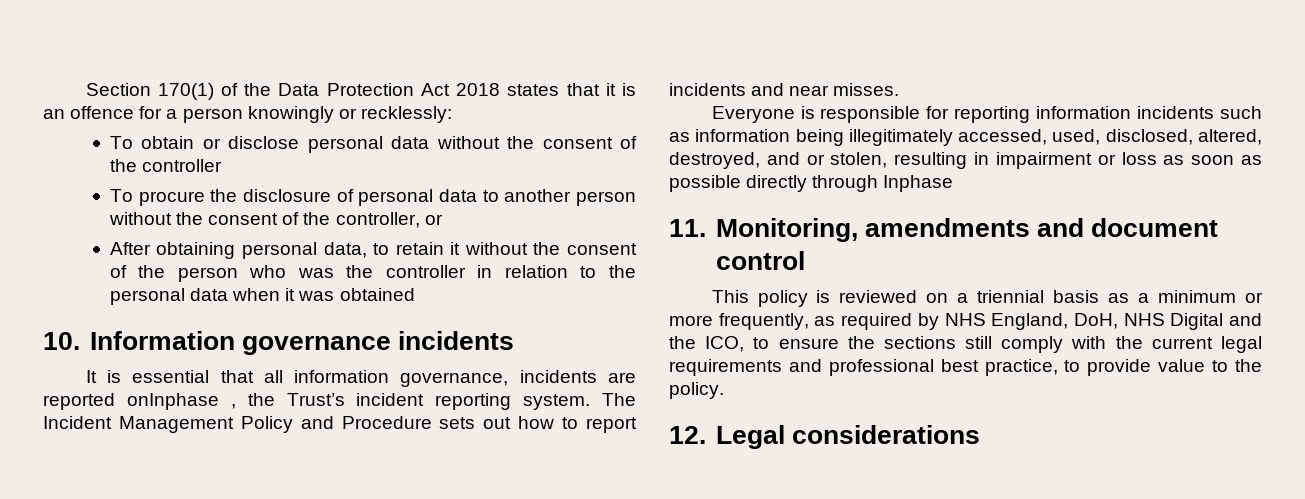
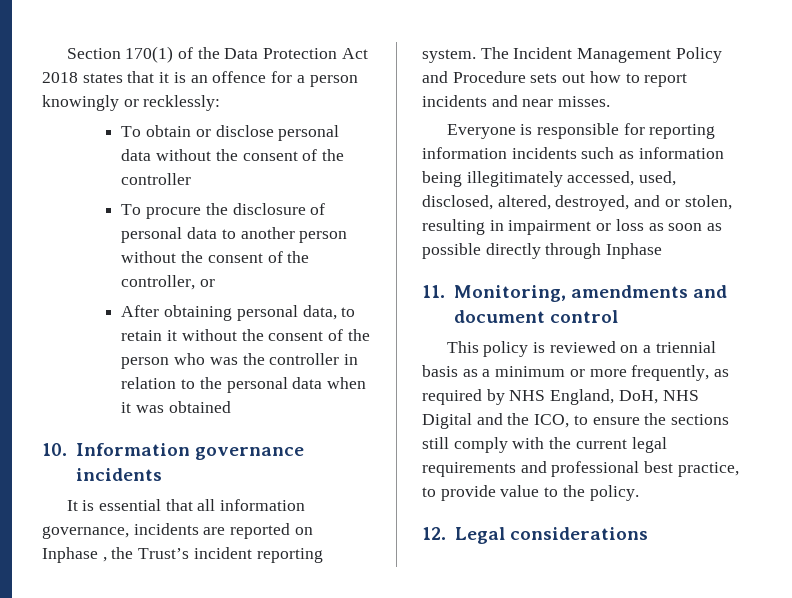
[126,393,219,410] onInphase -> [294,527,313,535] [42,547,98,563] on Inphase

